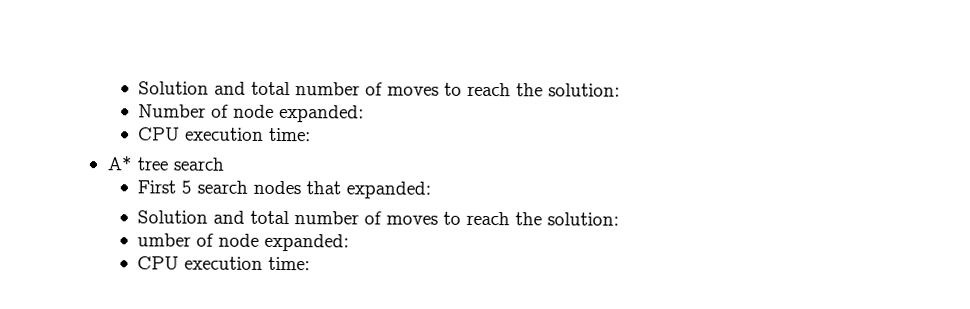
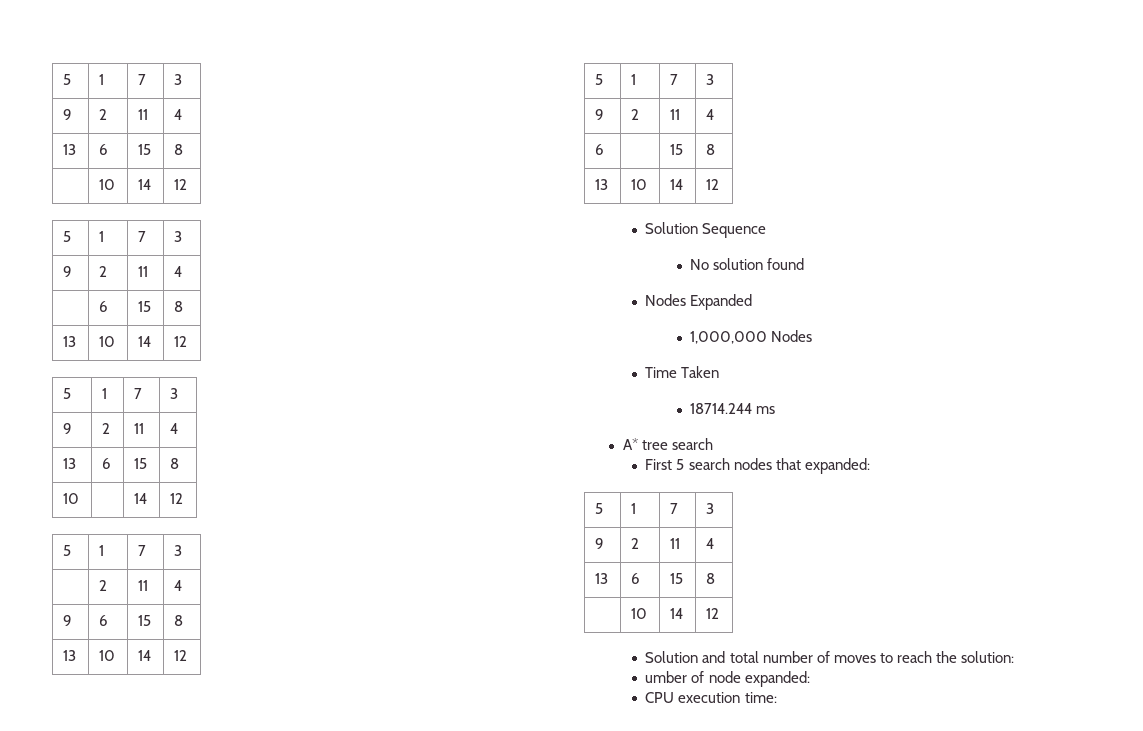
[138,81,621,97] [138,104,365,123] [138,127,312,142] Solution and total number of moves to reach the solution: // Number of node expanded: // CPU execution time: -> [63,74,72,85] [99,74,105,85] [138,74,147,85] [174,74,183,85] [63,109,73,120] [99,109,108,120] [138,109,149,120] [174,109,183,120] [63,144,77,155] [99,144,109,155] [138,144,152,155] [174,144,184,155] [99,179,116,190] [138,179,152,190] [174,179,188,190] [63,231,72,242] [99,231,105,242] [138,231,147,242] [174,231,183,242] [63,266,73,277] [99,266,108,277] [138,266,149,277] [174,266,183,277] [99,301,109,312] [138,301,152,312] [174,301,184,312] [63,336,77,347] [99,336,116,347] [138,336,152,347] [174,336,188,347] [63,388,72,399] [102,388,108,399] [134,388,143,399] [170,388,179,399] [63,423,73,434] [102,423,111,434] [134,423,145,434] [170,423,179,434] [63,458,77,469] [102,458,112,469] [134,458,148,469] [170,458,180,469] [63,493,80,504] [134,493,148,504] [170,493,184,504] [63,545,72,556] [99,545,105,556] [138,545,147,556] [174,545,183,556] [99,580,108,591] [138,580,149,591] [174,580,183,591] [63,615,73,626] [99,615,109,626] [138,615,152,626] [174,615,184,626] [63,650,77,661] [99,650,116,661] [138,650,152,661] [174,650,188,661] [595,74,604,85] [631,74,637,85] [670,74,679,85] [706,74,715,85] [595,109,605,120] [631,109,640,120] [670,109,681,120] [706,109,715,120] [595,144,605,155] [670,144,684,155] [706,144,716,155] [595,179,609,190] [631,179,648,190] [670,179,684,190] [706,179,720,190] [645,222,767,238] [690,258,805,270] [645,294,753,310] [690,330,813,344] [645,366,720,378] [690,403,776,414] 5 | 1 | 7 | 3 // 9 | 2 | 11 | 4 // 13 | 6 | 15 | 8 // | 10 | 14 | 12 // 5 | 1 | 7 | 3 // 9 | 2 | 11 | 4 // | 6 | 15 | 8 // 13 | 10 | 14 | 12 // 5 | 1 | 7 | 3 // 9 | 2 | 11 | 4 // 13 | 6 | 15 | 8 // 10 | | 14 | 12 // 5 | 1 | 7 | 3 // | 2 | 11 | 4 // 9 | 6 | 15 | 8 // 13 | 10 | 14 | 12 // 5 | 1 | 7 | 3 // 9 | 2 | 11 | 4 // 6 | | 15 | 8 // 13 | 10 | 14 | 12 // Solution Sequence // No solution found // Nodes Expanded // 1,000,000 Nodes // Time Taken // 18714.244 ms
(432, 190) none -> [595,503,604,514] [631,503,637,514] [670,503,679,514] [706,503,715,514] [595,538,605,549] [631,538,640,549] [670,538,681,549] [706,538,715,549] [595,573,609,584] [631,573,641,584] [670,573,684,584] [706,573,716,584] [631,608,648,619] [670,608,684,619] [706,608,720,619] // 5 | 1 | 7 | 3 // 9 | 2 | 11 | 4 // 13 | 6 | 15 | 8 // | 10 | 14 | 12

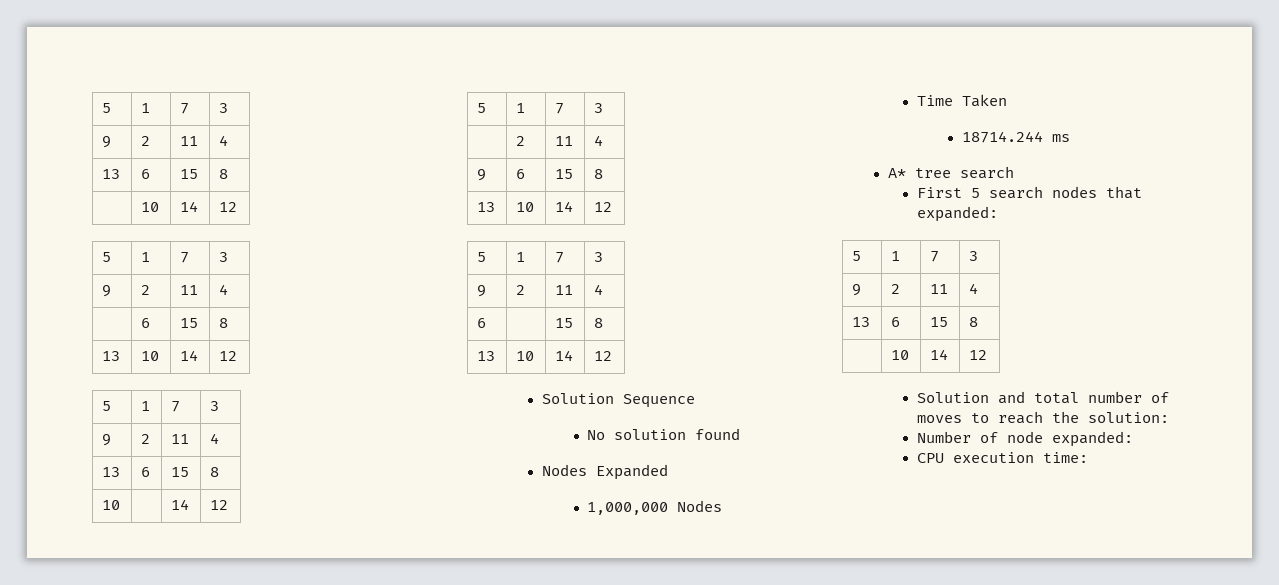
[645,671,688,683] umber -> [916,431,971,443] Number

